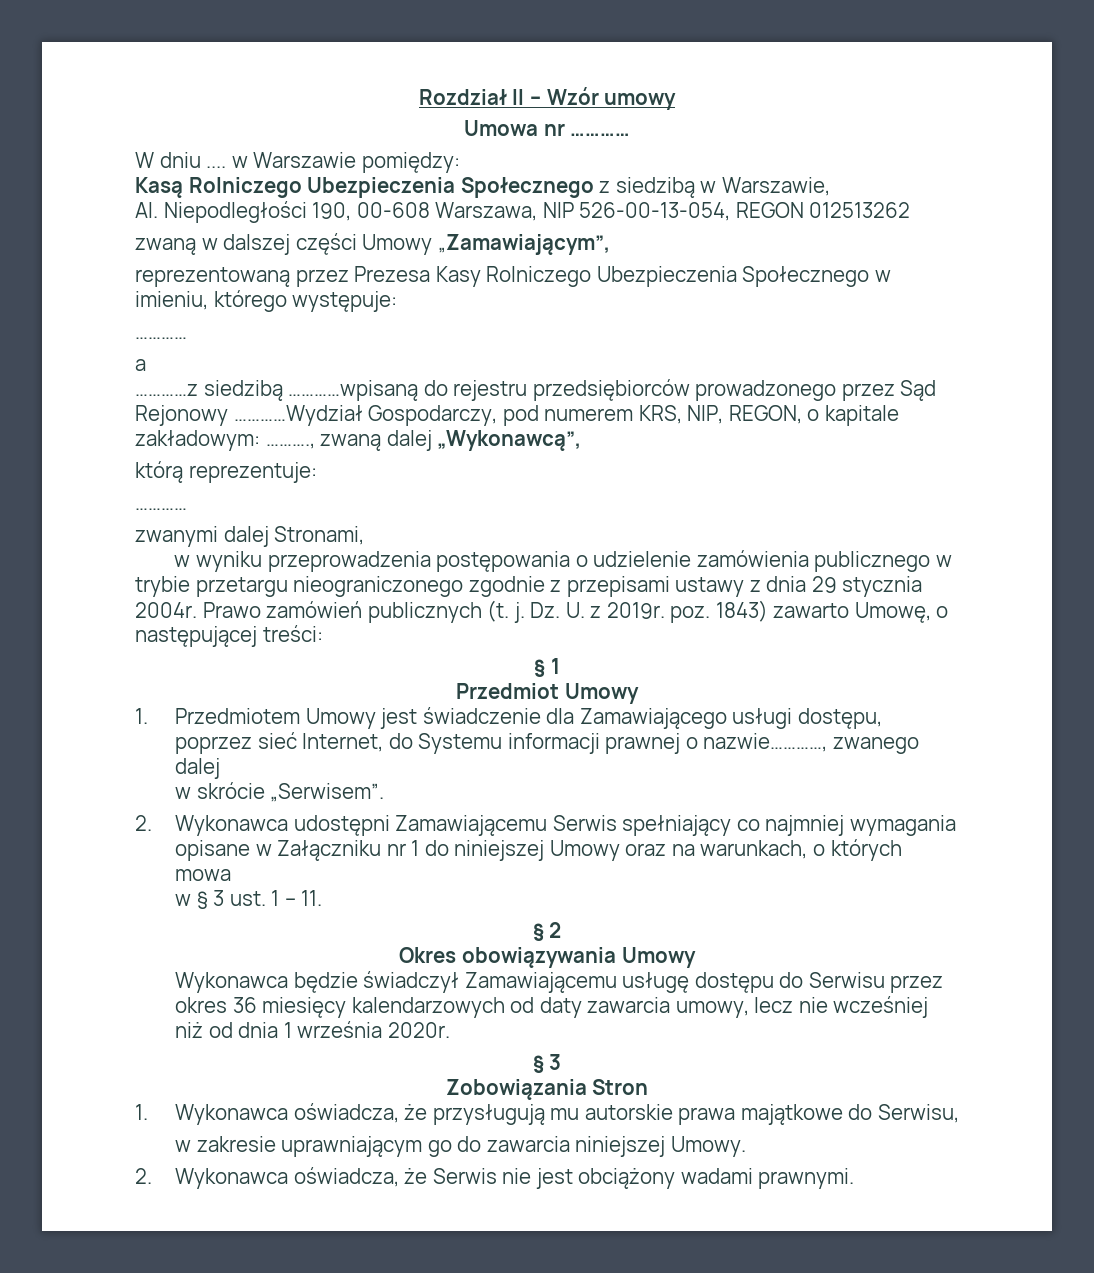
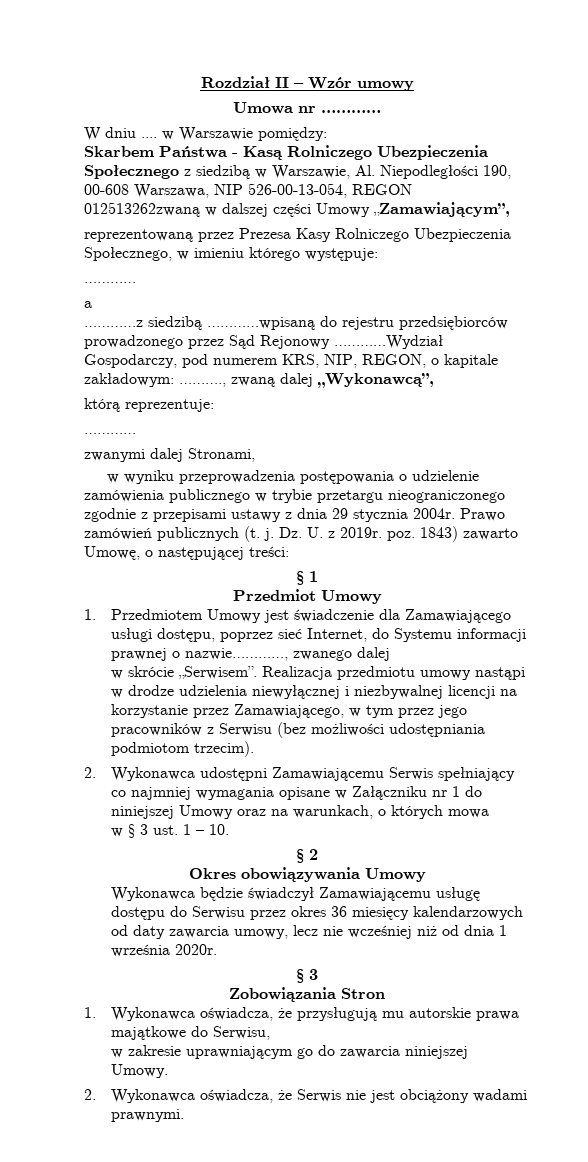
(460, 162) none -> [84,146,238,158] Skarbem Państwa -
(830, 186) // -> (350, 172) none
[809,202,911,218] [135,238,196,255] 012513262 // zwaną -> [84,202,200,217] 012513262zwaną
[742,266,891,287] [135,291,208,310] Społecznego w imieniu, -> [84,247,244,261] Społecznego, w imieniu
(385, 792) none -> [262,666,526,680] [111,685,518,699] [111,704,468,718] [111,722,486,738] [111,741,255,757] Realizacja przedmiotu umowy nastąpi w drodze udzielenia niewyłącznej i niezbywalnej licencji na korzystanie przez Zamawiającego, w tym przez jego pracowników z Serwisu (bez możliwości udostępniania podmiotom trzecim).
[301,890,323,906] 11. -> [209,824,230,835] 10.

